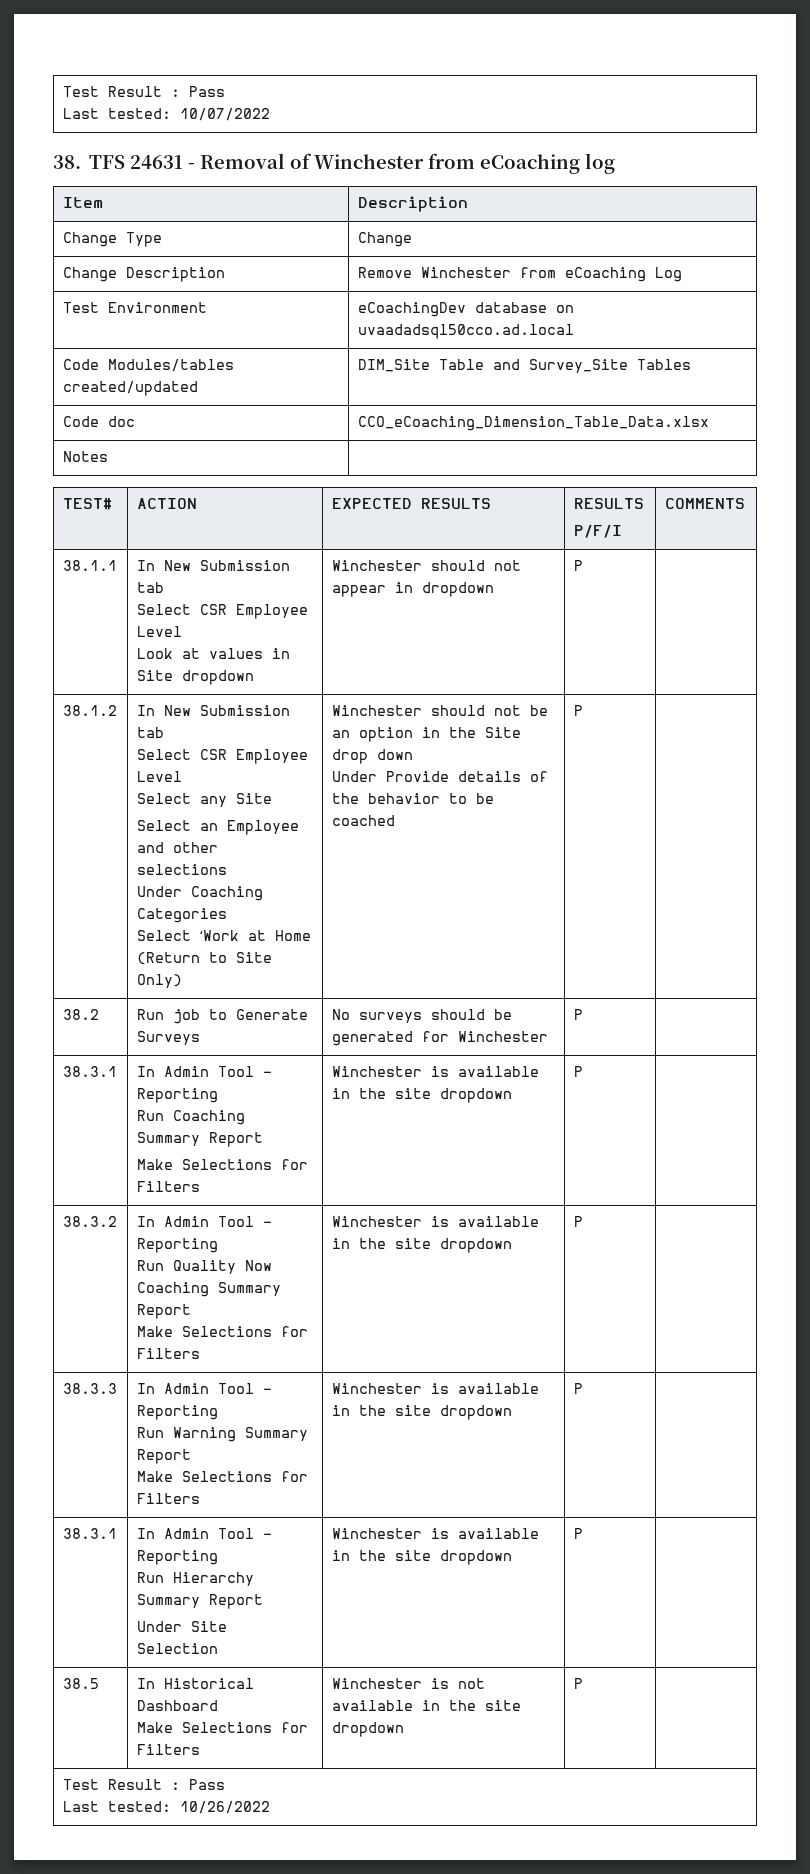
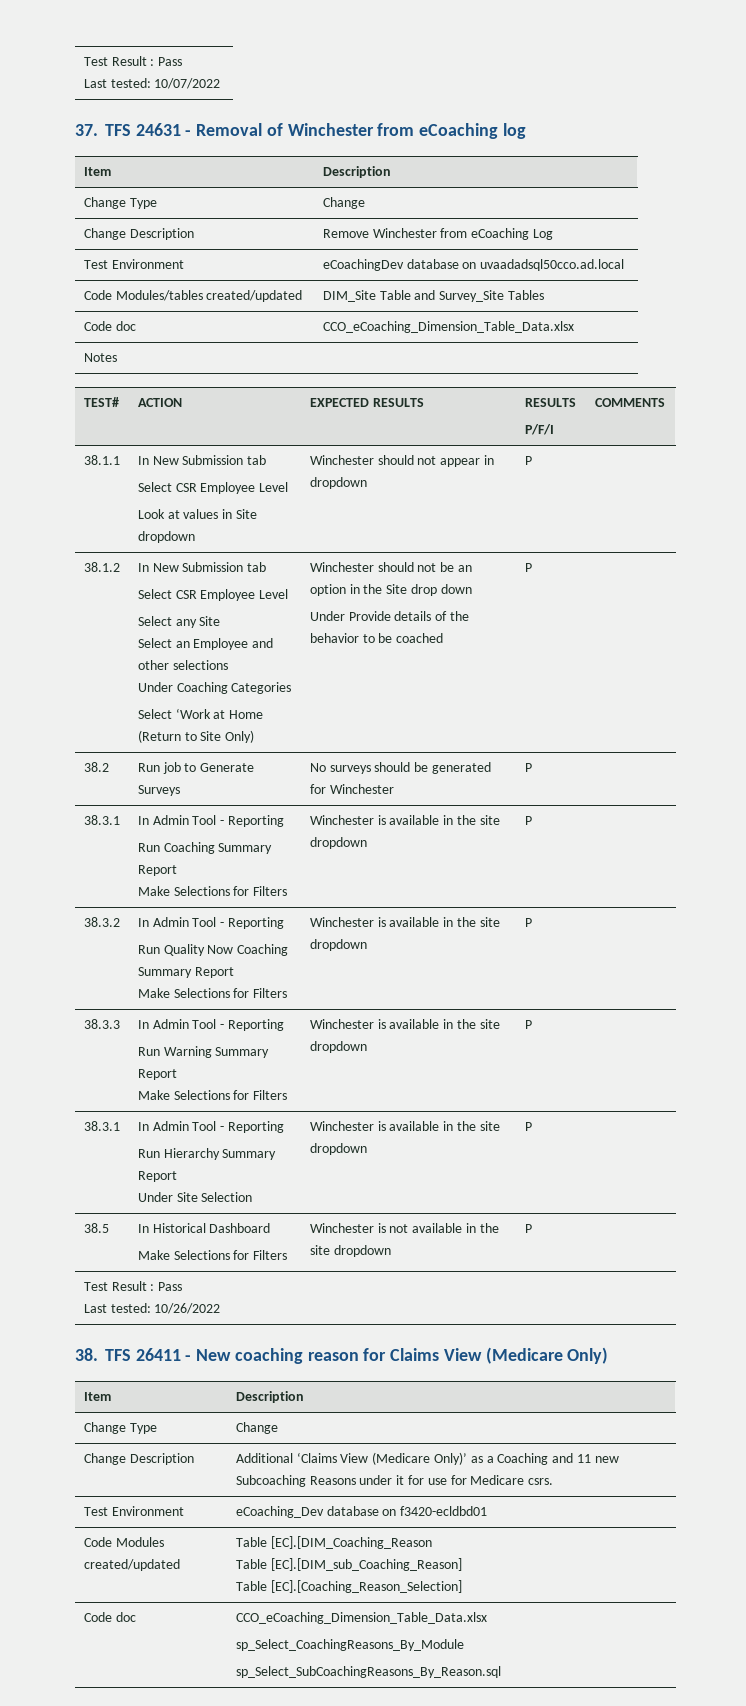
[53,155,81,169] 38. -> [75,124,98,136] 37.
(270, 1807) none -> [75,1347,609,1364] [83,1392,111,1401] [235,1391,304,1403] [83,1422,157,1434] [235,1422,278,1434] [83,1453,194,1465] [235,1452,619,1465] [235,1475,554,1487] [83,1506,184,1516] [235,1506,488,1518] [83,1537,164,1547] [83,1559,180,1571] [235,1536,432,1549] [235,1558,462,1571] [235,1580,462,1593] [83,1612,136,1622] [235,1612,487,1624] [235,1639,464,1651] [235,1666,501,1678] // 38. TFS 26411 - New coaching reason for Claims View (Medicare Only) // Item | Description // Change Type | Change // Change Description | Additional ‘Claims View (Medicare Only)’ as a Coaching and 11 new Subcoaching Reasons under it for use for Medicare csrs. // Test Environment | eCoaching_Dev database on f3420-ecldbd01 // Code Modules created/updated | Table [EC].[DIM_Coaching_Reason // Table [EC].[DIM_sub_Coaching_Reason] // Table [EC].[Coaching_Reason_Selection] // Code doc | CCO_eCoaching_Dimension_Table_Data.xlsx // sp_Select_CoachingReasons_By_Module // sp_Select_SubCoachingReasons_By_Reason.sql

